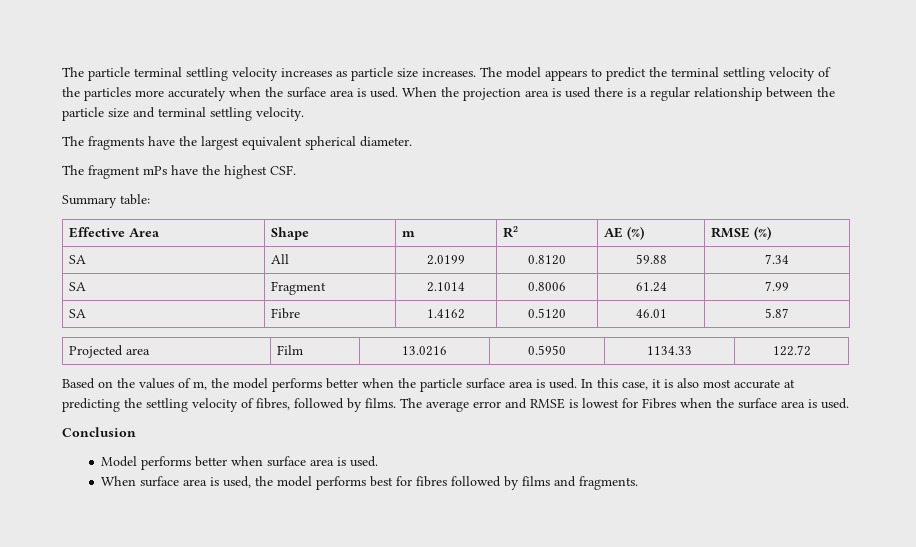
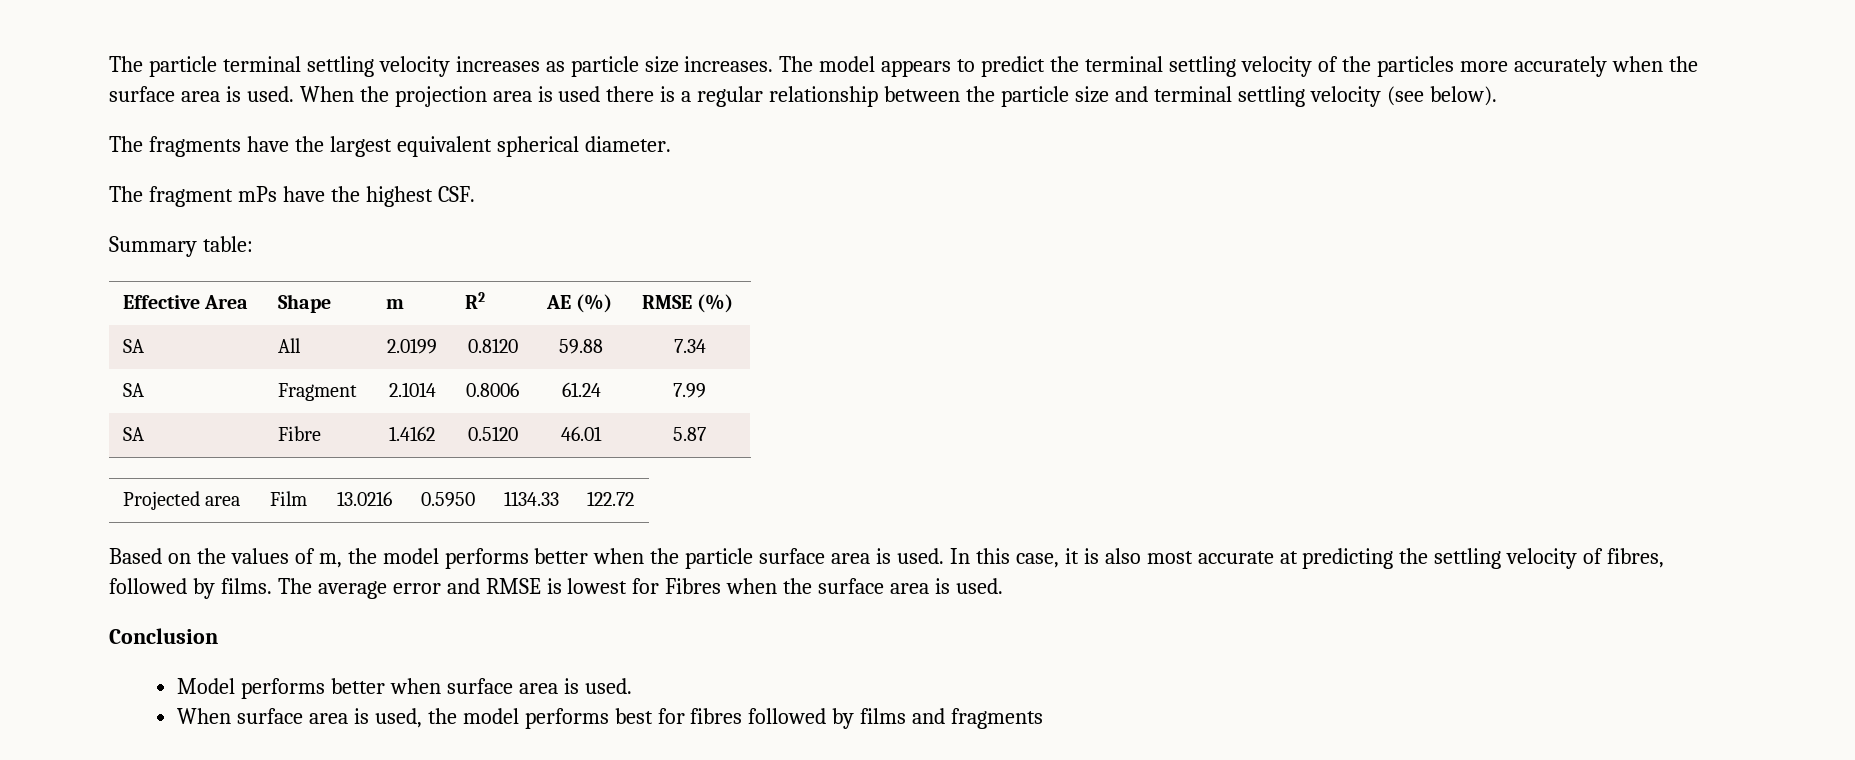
[256,107,304,121] velocity. -> [1309,86,1497,107] velocity (see below).
[579,476,639,490] fragments. -> [951,708,1044,729] fragments

